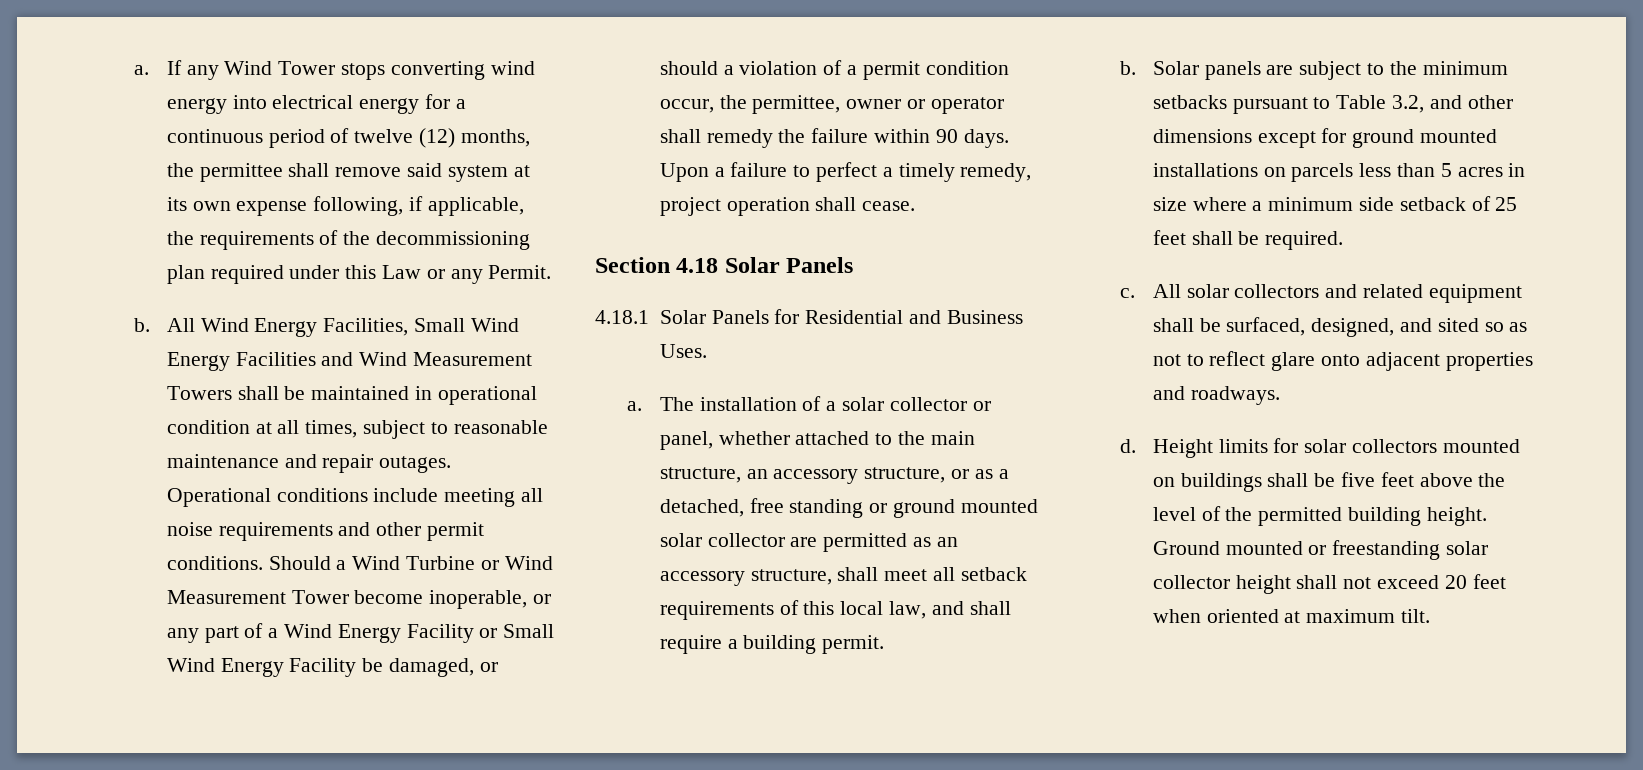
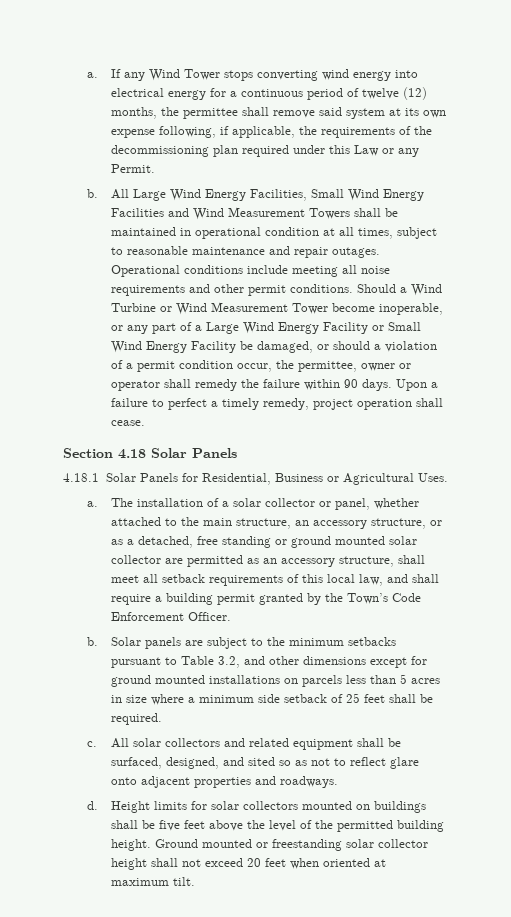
(195, 325) none -> [133,189,167,201] Large
(279, 633) none -> [206,322,240,334] Large
[805,310,1023,324] Residential and Business -> [201,473,414,485] Residential, Business or Agricultural
[822,635,885,654] permit. -> [217,593,422,605] [111,612,232,621] permit granted by the Town’s Code Enforcement Officer.

